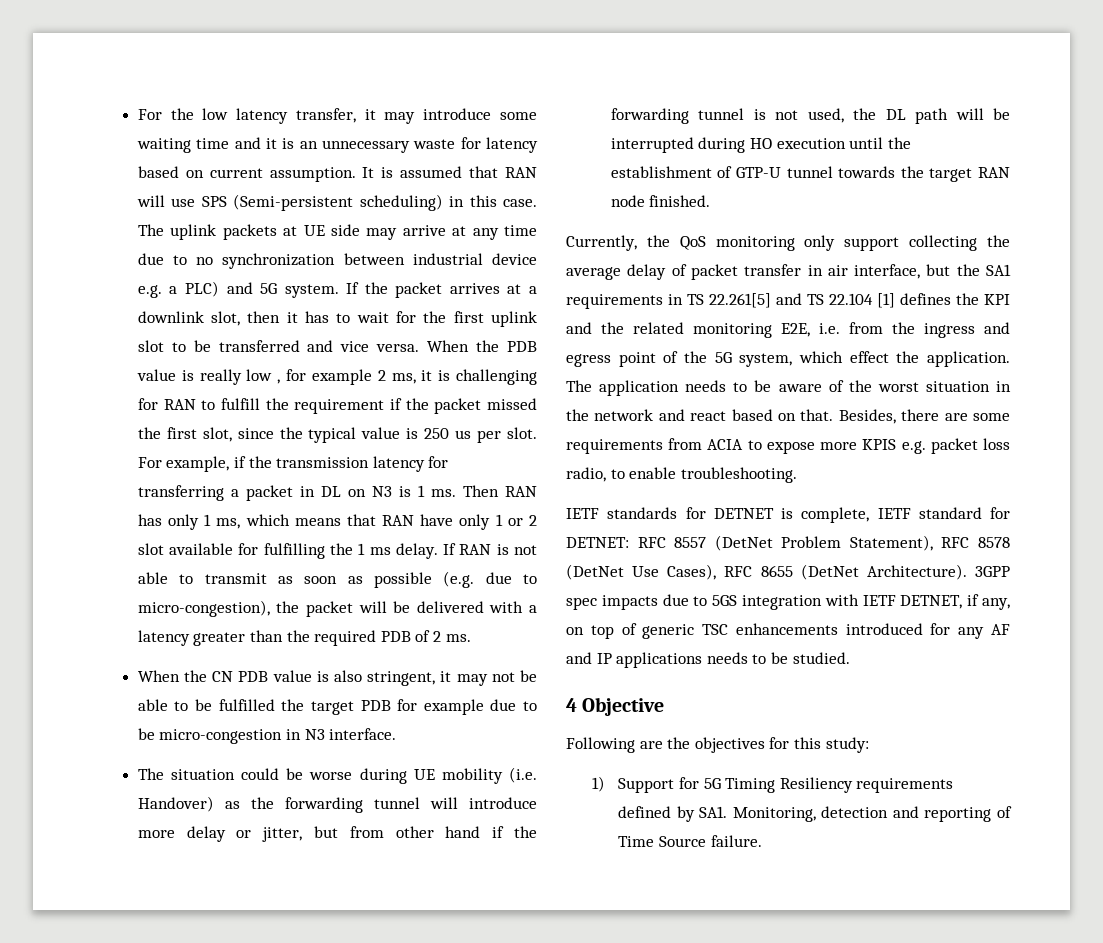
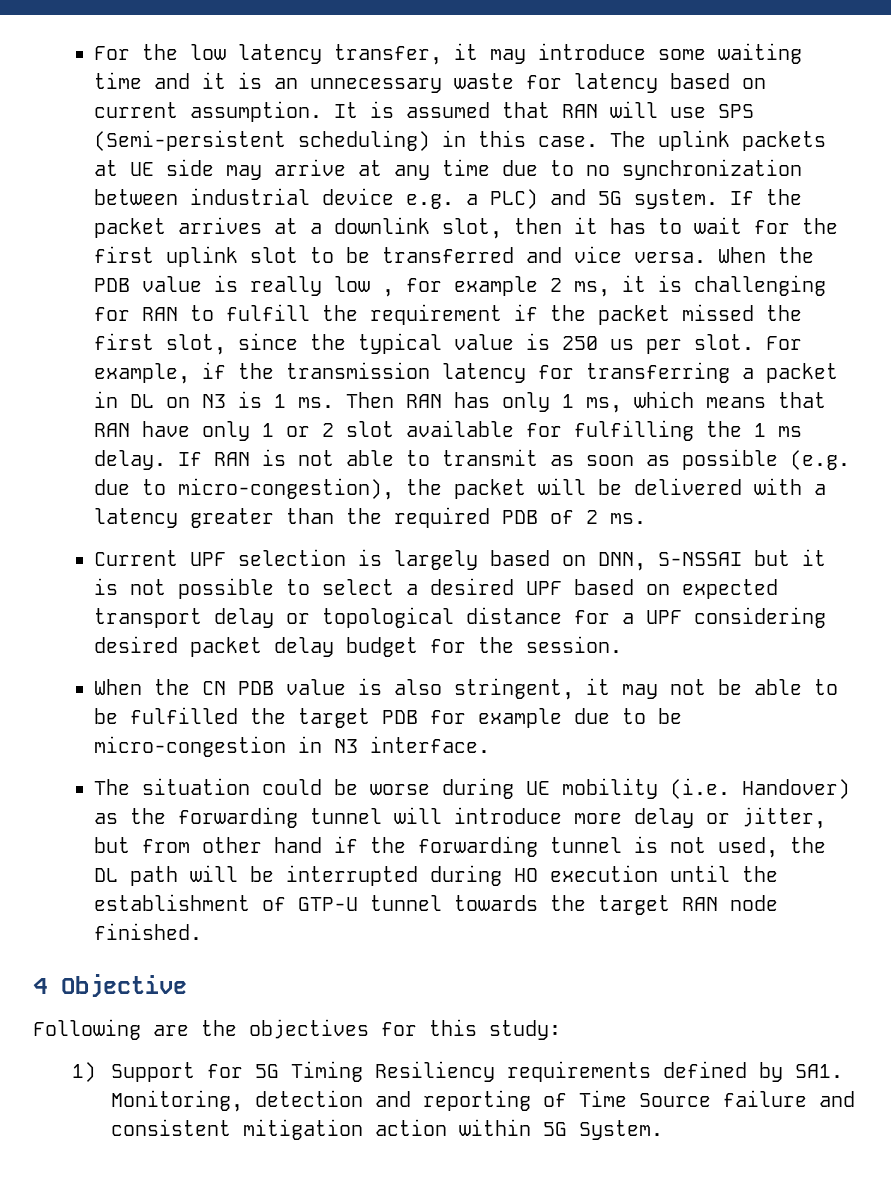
(471, 638) none -> [94,549,827,571] [94,578,779,599] [94,607,827,628] [94,636,623,657] // Current UPF selection is largely based on DNN, S-NSSAI but it is not possible to select a desired UPF based on expected transport delay or topological distance for a UPF considering desired packet delay budget for the session.
[566,235,1010,251] [566,264,1011,280] [566,293,1010,309] [566,322,1010,338] [566,351,1010,367] [566,380,1011,396] [566,409,1010,424] [566,438,1010,454] [566,467,797,483] [566,507,1010,523] [566,535,1010,551] [566,564,1010,580] [566,594,1010,610] [566,623,1010,639] [566,652,850,668] // Currently, the QoS monitoring only support collecting the average delay of packet transfer in air interface, but the SA1 requirements in TS 22.261[5] and TS 22.104 [1] defines the KPI and the related monitoring E2E, i.e. from the ingress and egress point of the 5G system, which effect the application. The application needs to be aware of the worst situation in the network and react based on that. Besides, there are some requirements from ACIA to expose more KPIS e.g. packet loss radio, to enable troubleshooting. // IETF standards for DETNET is complete, IETF standard for DETNET: RFC 8557 (DetNet Problem Statement), RFC 8578 (DetNet Use Cases), RFC 8655 (DetNet Architecture). 3GPP spec impacts due to 5GS integration with IETF DETNET, if any, on top of generic TSC enhancements introduced for any AF and IP applications needs to be studied. -> (203, 931) none
[710,835,762,847] failure. -> [723,1090,856,1107] [111,1119,664,1140] failure and consistent mitigation action within 5G System.

